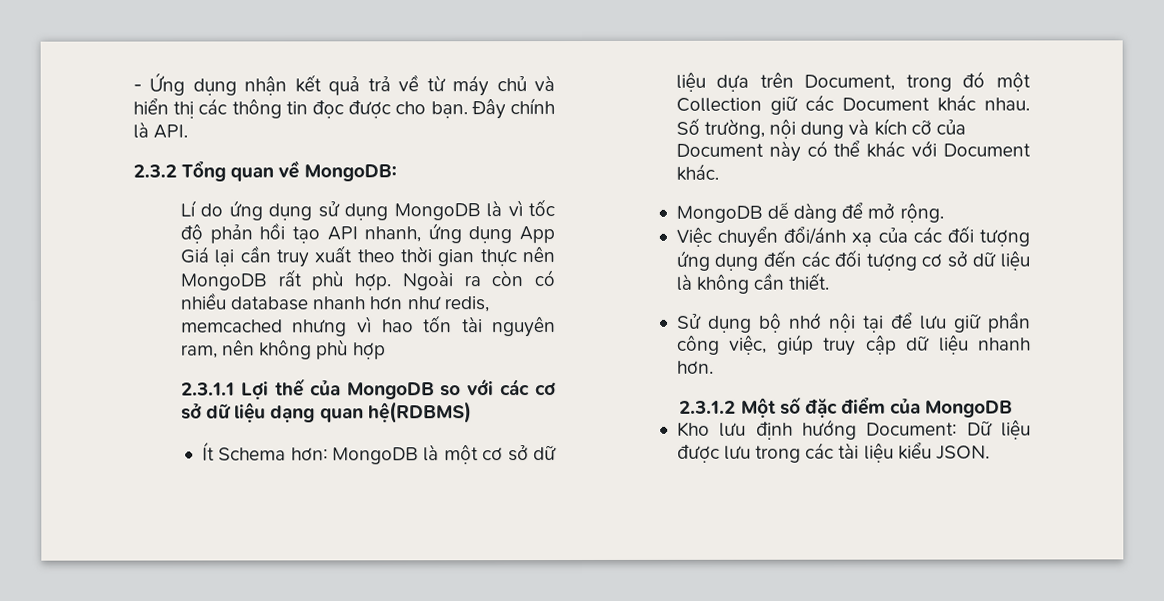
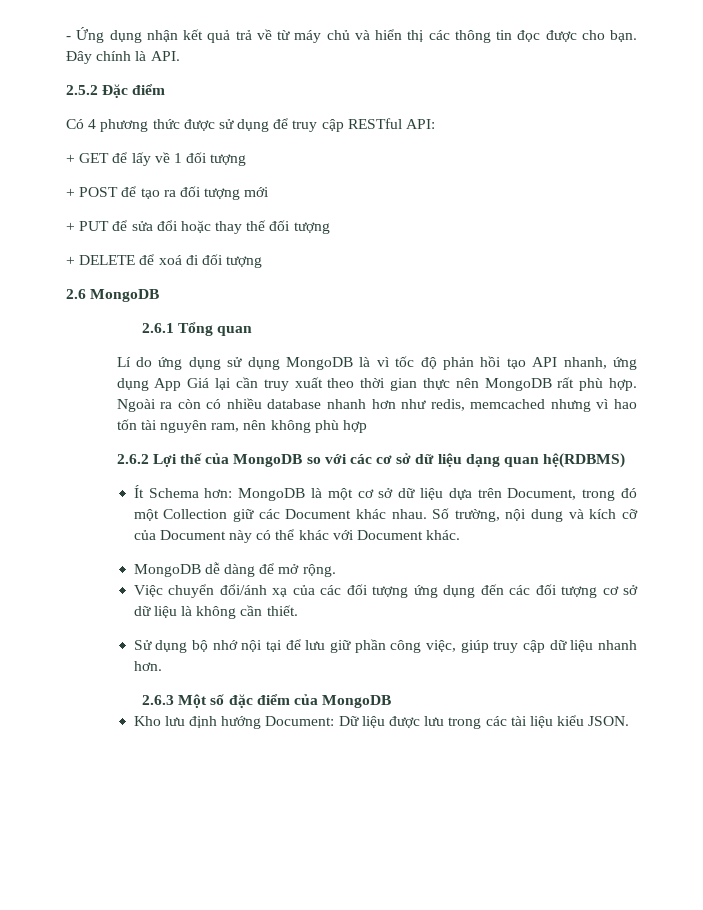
[133,164,177,178] 2.3.2 -> [66,84,166,98] [66,118,436,132] [66,152,247,166] [66,186,270,200] [66,220,330,234] [66,254,263,268] [66,289,160,302] [141,323,174,333] 2.5.2 Đặc điểm // Có 4 phương thức được sử dụng để truy cập RESTful API: // + GET để lấy về 1 đối tượng // + POST để tạo ra đối tượng mới // + PUT để sửa đổi hoặc thay thế đối tượng // + DELETE để xoá đi đối tượng // 2.6 MongoDB // 2.6.1
[278,160,397,182] về MongoDB: -> (253, 331) none
[180,382,235,396] 2.3.1.1 -> [116,454,149,464] 2.6.2
[679,400,737,414] 2.3.1.2 -> [141,695,174,705] 2.6.3

